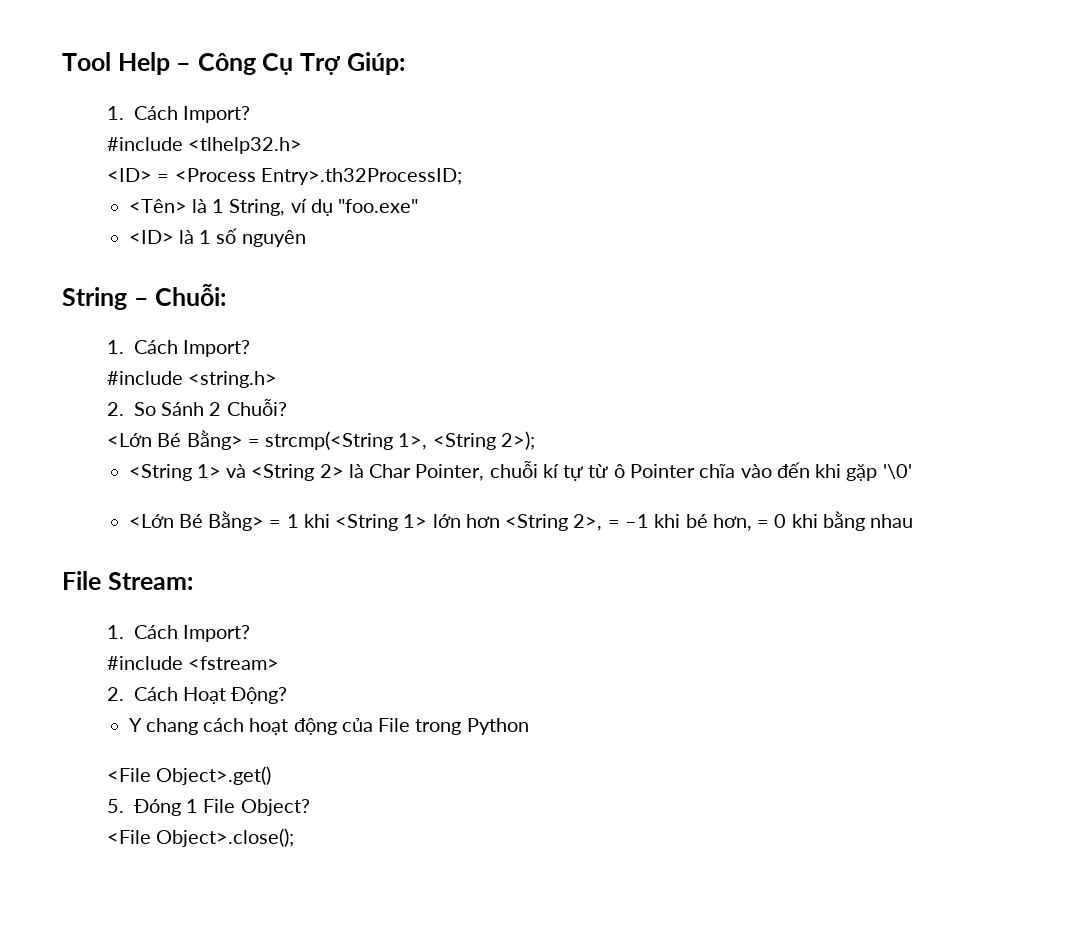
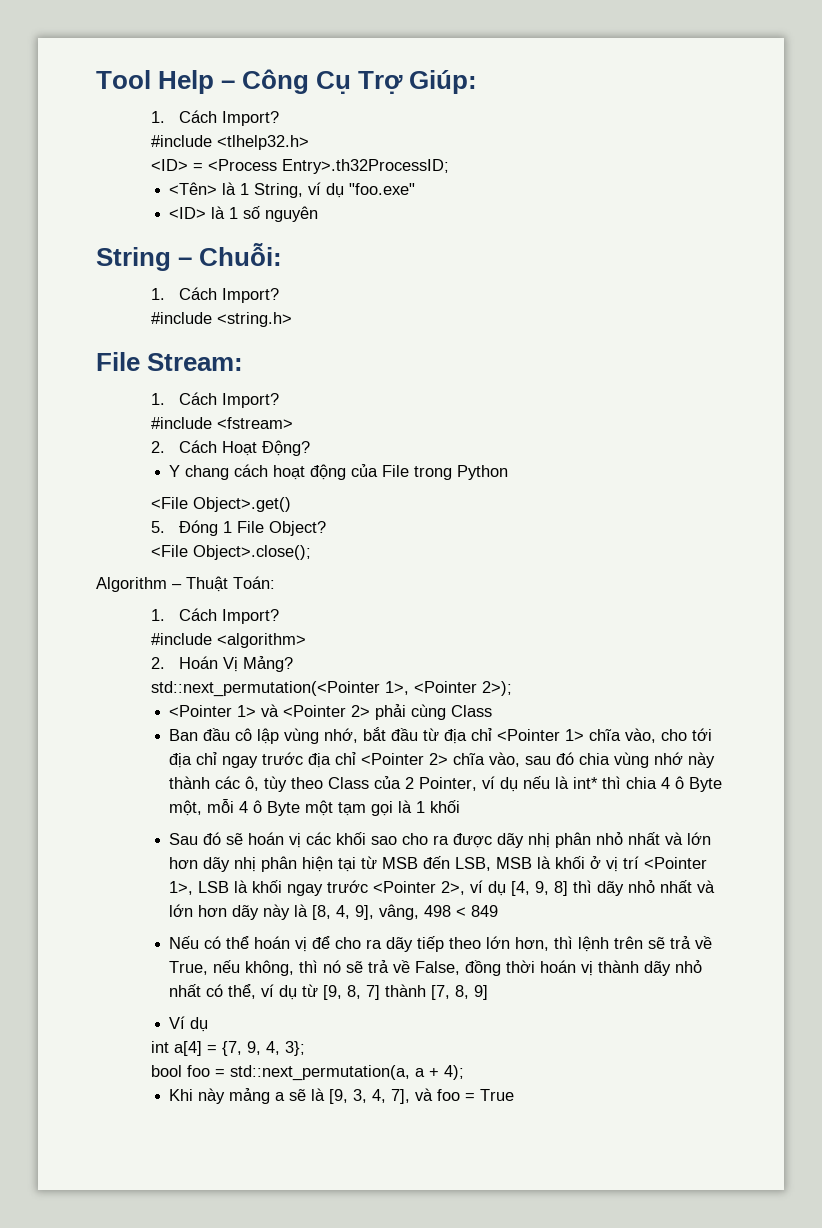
[107,399,287,416] [107,430,535,450] [128,461,912,481] [128,511,914,531] // 2. So Sánh 2 Chuỗi? // <Lớn Bé Bằng> = strcmp(<String 1>, <String 2>); // <String 1> và <String 2> là Char Pointer, chuỗi kí tự từ ô Pointer chĩa vào đến khi gặp '\0' // <Lớn Bé Bằng> = 1 khi <String 1> lớn hơn <String 2>, = –1 khi bé hơn, = 0 khi bằng nhau -> (293, 319) none
(295, 837) none -> [96,576,275,592] [151,608,279,624] [151,633,307,648] [151,656,293,672] [151,681,513,697] [169,704,493,720] [169,727,713,744] [169,752,716,768] [169,776,723,792] [169,799,461,816] [169,832,712,848] [169,856,708,872] [169,880,716,896] [169,904,499,920] [169,936,713,952] [169,960,703,976] [169,984,489,1000] [169,1016,209,1032] [151,1041,306,1056] [151,1065,465,1081] [169,1088,515,1104] // Algorithm – Thuật Toán: // 1. Cách Import? // #include <algorithm> // 2. Hoán Vị Mảng? // std::next_permutation(<Pointer 1>, <Pointer 2>); // <Pointer 1> và <Pointer 2> phải cùng Class // Ban đầu cô lập vùng nhớ, bắt đầu từ địa chỉ <Pointer 1> chĩa vào, cho tới địa chỉ ngay trước địa chỉ <Pointer 2> chĩa vào, sau đó chia vùng nhớ này thành các ô, tùy theo Class của 2 Pointer, ví dụ nếu là int* thì chia 4 ô Byte một, mỗi 4 ô Byte một tạm gọi là 1 khối // Sau đó sẽ hoán vị các khối sao cho ra được dãy nhị phân nhỏ nhất và lớn hơn dãy nhị phân hiện tại từ MSB đến LSB, MSB là khối ở vị trí <Pointer 1>, LSB là khối ngay trước <Pointer 2>, ví dụ [4, 9, 8] thì dãy nhỏ nhất và lớn hơn dãy này là [8, 4, 9], vâng, 498 < 849 // Nếu có thể hoán vị để cho ra dãy tiếp theo lớn hơn, thì lệnh trên sẽ trả về True, nếu không, thì nó sẽ trả về False, đồng thời hoán vị thành dãy nhỏ nhất có thể, ví dụ từ [9, 8, 7] thành [7, 8, 9] // Ví dụ // int a[4] = {7, 9, 4, 3}; // bool foo = std::next_permutation(a, a + 4); // Khi này mảng a sẽ là [9, 3, 4, 7], và foo = True

